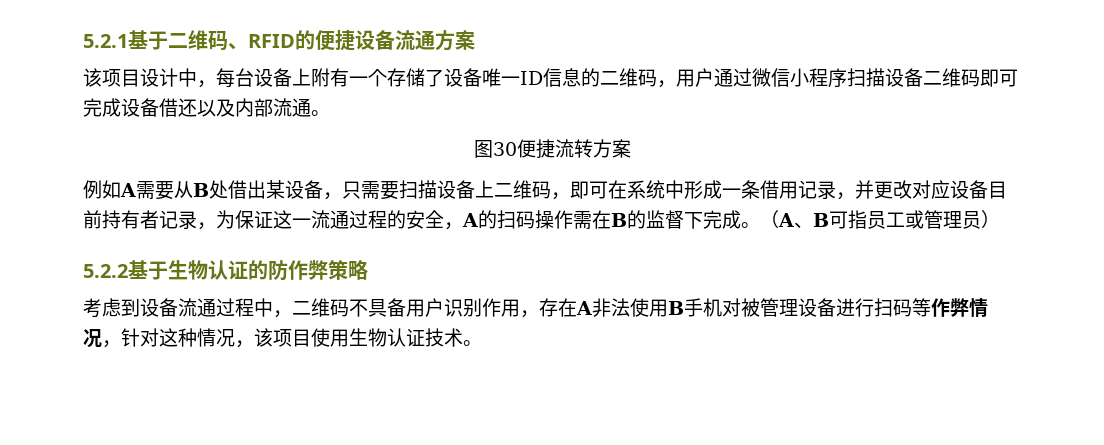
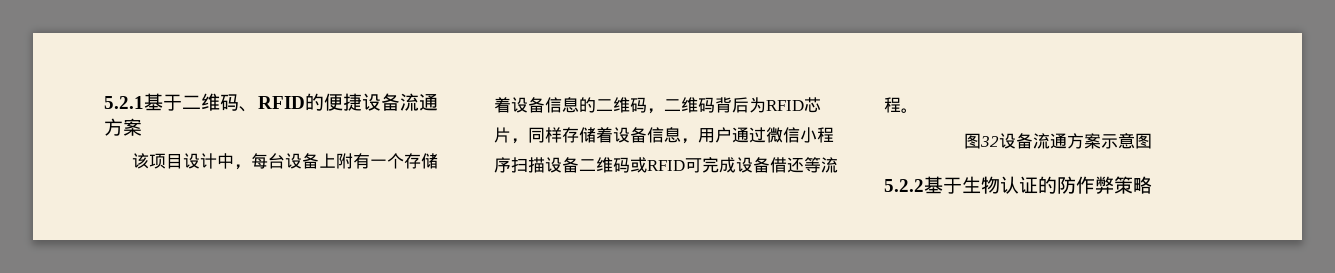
[425,68,657,87] 了设备唯一ID信息的二维码 -> [494,97,821,114] [494,127,681,144] 着设备信息的二维码，二维码背后为RFID芯片，同样存储着设备信息
[980,69,999,87] 即 -> [630,157,685,173] 或RFID
[197,98,330,117] [473,139,631,159] [83,180,1007,200] [83,210,1000,230] 以及内部流通。 // 图30便捷流转方案 // 例如A需要从B处借出某设备，只需要扫描设备上二维码，即可在系统中形成一条借用记录，并更改对应设备目前持有者记录，为保证这一流通过程的安全，A的扫码操作需在B的监督下完成。（A、B可指员工或管理员） -> [804,157,838,173] [884,97,918,113] [963,133,1152,149] 等流程。 // 图32设备流通方案示意图
[83,298,988,318] [83,328,482,348] // 考虑到设备流通过程中，二维码不具备用户识别作用，存在A非法使用B手机对被管理设备进行扫码等作弊情况，针对这种情况，该项目使用生物认证技术。 -> (1152, 185) none

